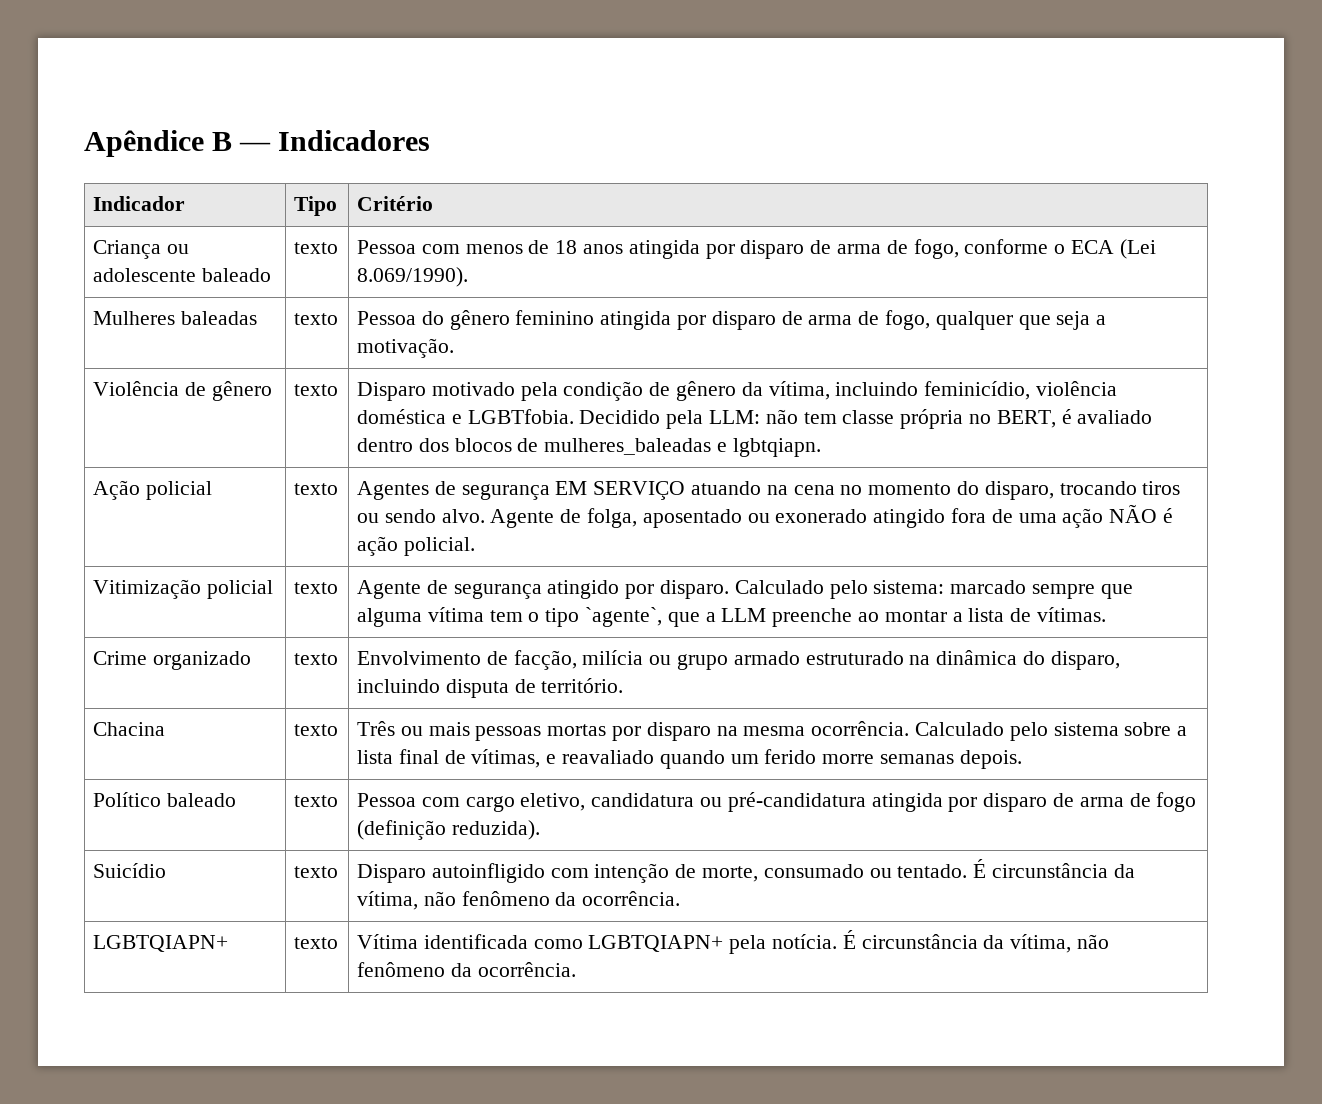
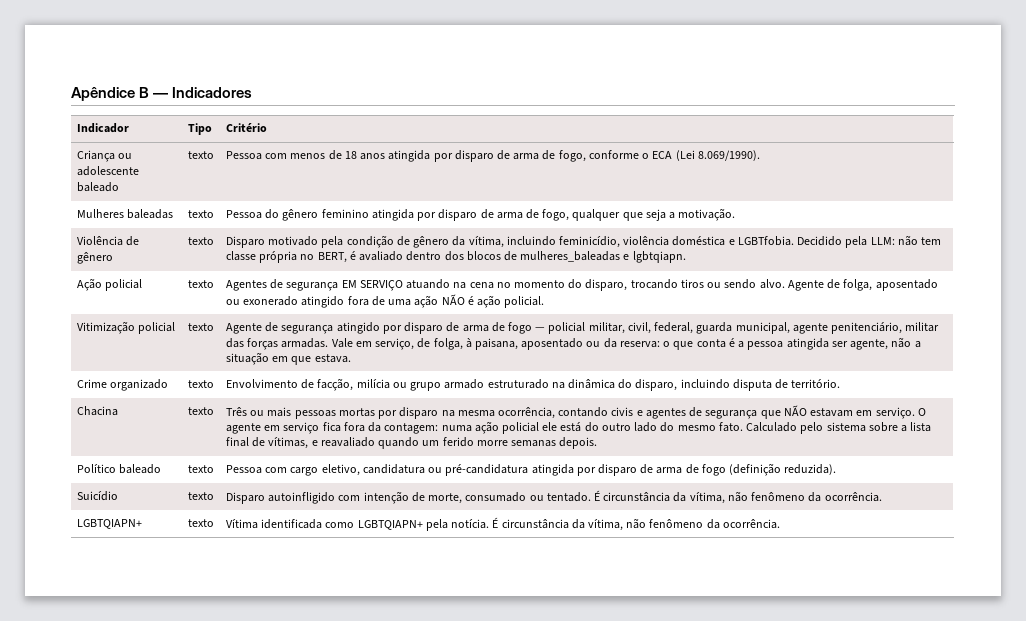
[659,580,1133,599] [356,607,1107,627] disparo. Calculado pelo sistema: marcado sempre que alguma vítima tem o tipo `agente`, que a LLM preenche ao montar a lista de vítimas. -> [404,322,940,334] [225,337,921,350] [225,352,351,365] disparo de arma de fogo — policial militar, civil, federal, guarda municipal, agente penitenciário, militar das forças armadas. Vale em serviço, de folga, à paisana, aposentado ou da reserva: o que conta é a pessoa atingida ser agente, não a situação em que estava.
[811,721,910,736] ocorrência. -> [497,405,926,419] [225,421,743,434] ocorrência, contando civis e agentes de segurança que NÃO estavam em serviço. O agente em serviço fica fora da contagem: numa ação policial ele está do outro lado do mesmo fato.

